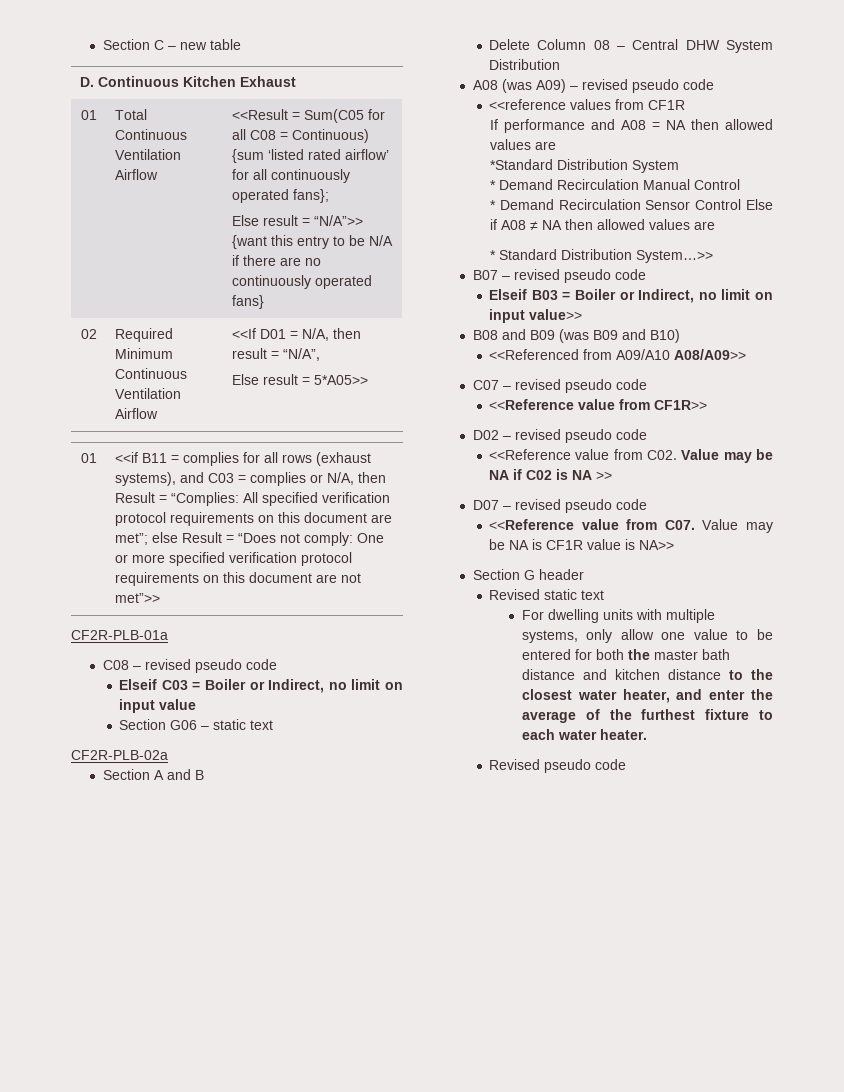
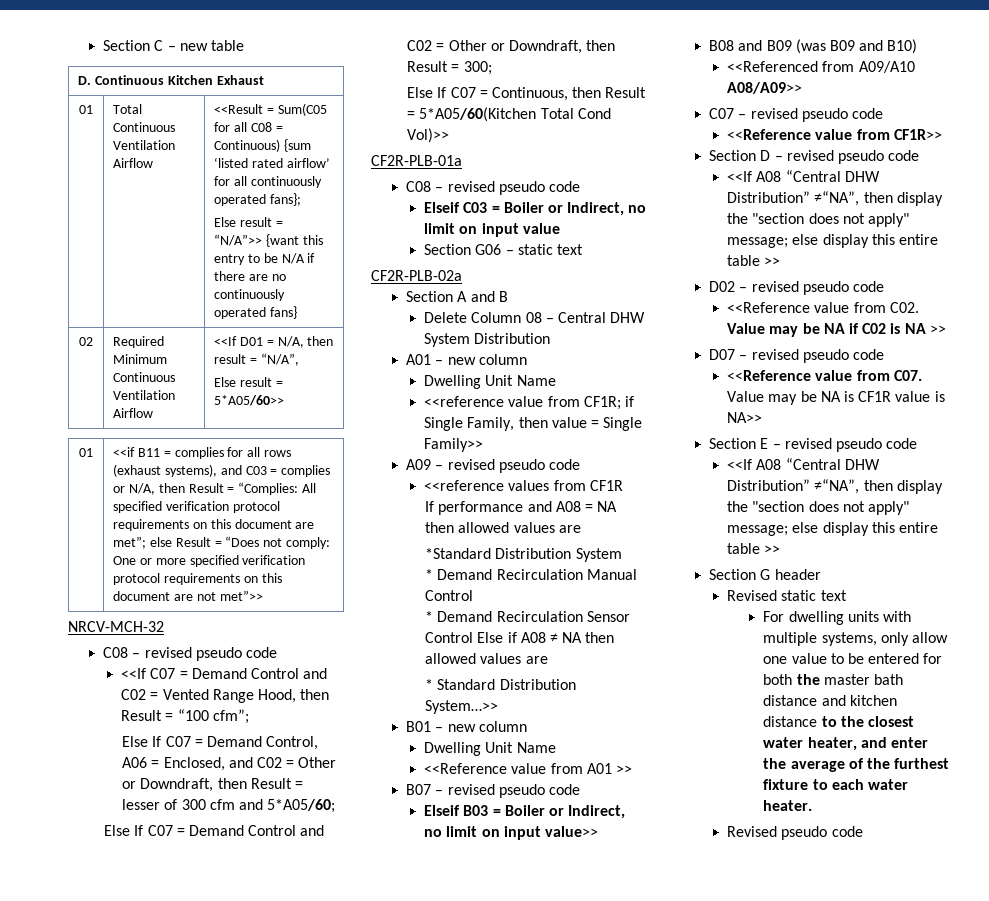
[314,375,369,385] 5*A05>> -> [214,395,285,406] 5*A05/60>>
(161, 598) none -> [68,621,164,632] [103,647,277,661] [121,668,328,679] [121,689,330,703] [121,709,249,724] [122,736,319,750] [122,757,337,771] [122,778,304,792] [122,799,336,813] [104,825,325,836] [407,40,616,54] [407,61,492,75] [407,87,647,101] [407,107,611,122] [407,128,450,143] // NRCV-MCH-32 // C08 – revised pseudo code // <<If C07 = Demand Control and C02 = Vented Range Hood, then Result = “100 cfm”; // Else If C07 = Demand Control, A06 = Enclosed, and C02 = Other or Downdraft, then Result = lesser of 300 cfm and 5*A05/60; // Else If C07 = Demand Control and C02 = Other or Downdraft, then Result = 300; // Else If C07 = Continuous, then Result = 5*A05/60(Kitchen Total Cond Vol)>>
[472,79,566,93] A08 (was A09) -> [406,354,527,365] [424,375,556,389] [424,396,634,410] [424,417,643,431] [424,438,484,452] [406,459,432,470] A01 – new column // Dwelling Unit Name // <<reference value from CF1R; if Single Family, then value = Single Family>> // A09
(714, 256) none -> [406,721,527,732] [424,742,556,756] [424,763,632,774] // B01 – new column // Dwelling Unit Name // <<Reference value from A01 >>
(708, 405) none -> [709,150,920,164] [727,170,880,182] [727,191,943,206] [727,213,909,227] [727,234,938,248] [727,255,781,266] // Section D – revised pseudo code // <<If A08 “Central DHW Distribution” ≠“NA”, then display the "section does not apply" message; else display this entire table >>
(675, 545) none -> [709,438,918,452] [727,458,880,470] [727,479,943,494] [727,501,909,515] [727,522,938,536] [727,543,781,554] // Section E – revised pseudo code // <<If A08 “Central DHW Distribution” ≠“NA”, then display the "section does not apply" message; else display this entire table >>

